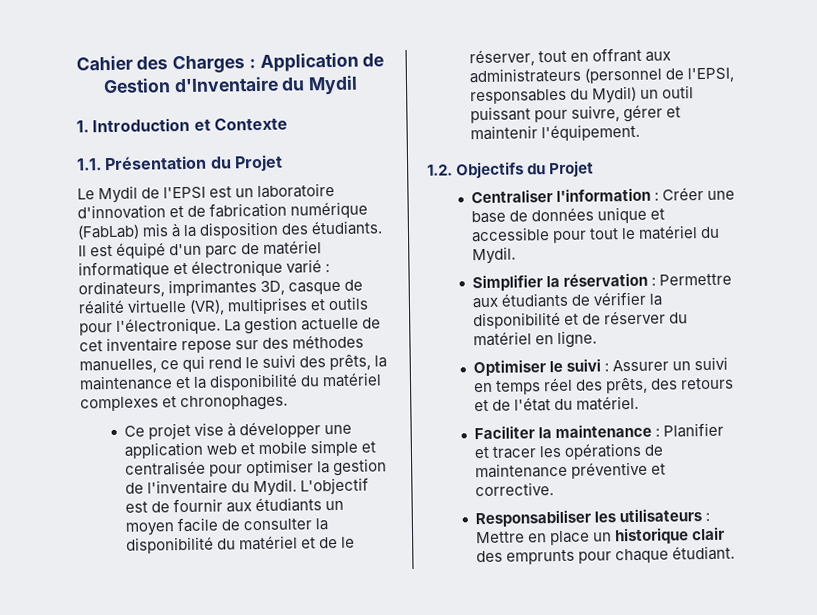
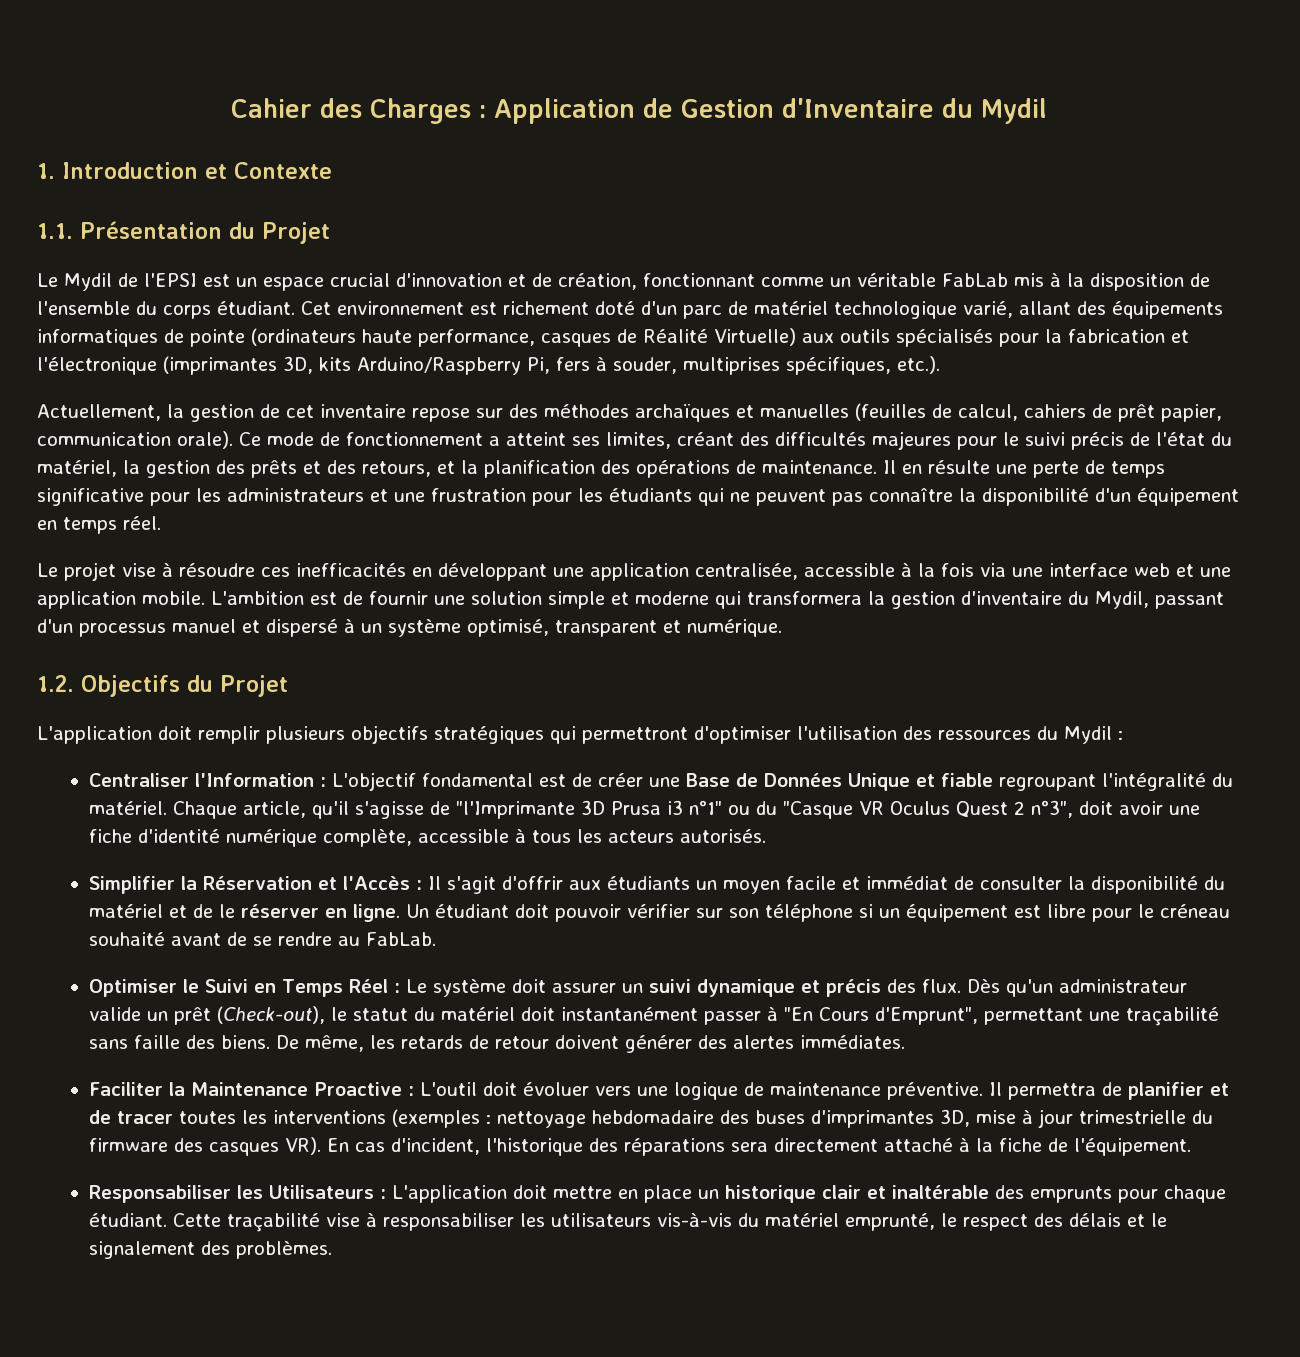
[257,182,336,199] laboratoire -> [263,273,390,291] espace crucial
[209,201,369,219] [77,220,384,240] [78,240,323,259] [78,259,331,279] [78,279,364,298] [78,296,370,315] [79,316,360,336] fabrication numérique (FabLab) mis à la disposition des étudiants. Il est équipé d'un parc de matériel informatique et électronique varié : ordinateurs, imprimantes 3D, casque de réalité virtuelle (VR), multiprises et outils pour l'électronique. La gestion actuelle -> [558,273,1210,291] [37,301,1223,319] [37,328,1189,347] [37,356,940,375] [37,404,254,422] création, fonctionnant comme un véritable FabLab mis à la disposition de l'ensemble du corps étudiant. Cet environnement est richement doté d'un parc de matériel technologique varié, allant des équipements informatiques de pointe (ordinateurs haute performance, casques de Réalité Virtuelle) aux outils spécialisés pour la fabrication et l'électronique (imprimantes 3D, kits Arduino/Raspberry Pi, fers à souder, multiprises spécifiques, etc.). // Actuellement, la gestion
[79,353,388,374] [79,372,383,391] [80,394,289,412] [124,421,353,440] [124,439,377,459] [125,458,388,477] [125,477,370,497] [125,498,224,513] manuelles, ce qui rend le suivi des prêts, la maintenance et la disponibilité du matériel complexes et chronophages. // Ce projet vise à développer une application web et mobile simple et centralisée pour optimiser la gestion de l'inventaire du Mydil. L'objectif est de fournir -> [635,403,1222,422] [37,431,1232,450] [37,460,1165,478] [37,488,1239,506] [37,516,161,534] [37,562,1231,581] [37,591,1224,609] [37,619,782,637] [37,675,288,697] [37,725,1123,744] [89,772,1234,791] [89,800,1201,819] [89,829,767,847] [89,875,564,894] archaïques et manuelles (feuilles de calcul, cahiers de prêt papier, communication orale). Ce mode de fonctionnement a atteint ses limites, créant des difficultés majeures pour le suivi précis de l'état du matériel, la gestion des prêts et des retours, et la planification des opérations de maintenance. Il en résulte une perte de temps significative pour les administrateurs et une frustration pour les étudiants qui ne peuvent pas connaître la disponibilité d'un équipement en temps réel. // Le projet vise à résoudre ces inefficacités en développant une application centralisée, accessible à la fois via une interface web et une application mobile. L'ambition est de fournir une solution simple et moderne qui transformera la gestion d'inventaire du Mydil, passant d'un processus manuel et dispersé à un système optimisé, transparent et numérique. // 1.2. Objectifs du Projet // L'application doit remplir plusieurs objectifs stratégiques qui permettront d'optimiser l'utilisation des ressources du Mydil : // Centraliser l'Information : L'objectif fondamental est de créer une Base de Données Unique et fiable regroupant l'intégralité du matériel. Chaque article, qu'il s'agisse de "l'Imprimante 3D Prusa i3 n°1" ou du "Casque VR Oculus Quest 2 n°3", doit avoir une fiche d'identité numérique complète, accessible à tous les acteurs autorisés. // Simplifier la Réservation et l'Accès : Il s'agit d'offrir
(219, 525) none -> [842,876,949,890] et immédiat
[469,47,672,67] [469,67,735,84] [470,85,695,105] [470,104,682,124] [470,123,641,142] [427,160,595,179] [471,187,736,204] [471,206,666,224] [471,225,721,244] [472,246,517,265] [472,272,733,292] [472,291,663,309] [473,310,689,330] [473,330,598,349] [473,356,729,377] [474,376,735,395] [474,395,640,412] [474,422,725,440] [474,442,665,460] [475,461,667,479] [475,482,555,497] [475,508,711,528] [476,531,526,544] réserver, tout en offrant aux administrateurs (personnel de l'EPSI, responsables du Mydil) un outil puissant pour suivre, gérer et maintenir l'équipement. // 1.2. Objectifs du Projet // Centraliser l'information : Créer une base de données unique et accessible pour tout le matériel du Mydil. // Simplifier la réservation : Permettre aux étudiants de vérifier la disponibilité et de réserver du matériel en ligne. // Optimiser le suivi : Assurer un suivi en temps réel des prêts, des retours et de l'état du matériel. // Faciliter la maintenance : Planifier et tracer les opérations de maintenance préventive et corrective. // Responsabiliser les utilisateurs : Mettre -> [241,904,1231,922] [89,932,437,946] [89,979,1188,997] [89,1006,1220,1026] [89,1035,906,1053] [89,1082,1230,1100] [89,1109,1214,1128] [89,1137,1192,1156] [89,1185,613,1203] réserver en ligne. Un étudiant doit pouvoir vérifier sur son téléphone si un équipement est libre pour le créneau souhaité avant de se rendre au FabLab. // Optimiser le Suivi en Temps Réel : Le système doit assurer un suivi dynamique et précis des flux. Dès qu'un administrateur valide un prêt (Check-out), le statut du matériel doit instantanément passer à "En Cours d'Emprunt", permettant une traçabilité sans faille des biens. De même, les retards de retour doivent générer des alertes immédiates. // Faciliter la Maintenance Proactive : L'outil doit évoluer vers une logique de maintenance préventive. Il permettra de planifier et de tracer toutes les interventions (exemples : nettoyage hebdomadaire des buses d'imprimantes 3D, mise à jour trimestrielle du firmware des casques VR). En cas d'incident, l'historique des réparations sera directement attaché à la fiche de l'équipement. // Responsabiliser les Utilisateurs : L'application doit mettre
(726, 533) none -> [867,1185,990,1199] et inaltérable
(736, 553) none -> [173,1213,1168,1232] [89,1241,333,1259] Cette traçabilité vise à responsabiliser les utilisateurs vis-à-vis du matériel emprunté, le respect des délais et le signalement des problèmes.

